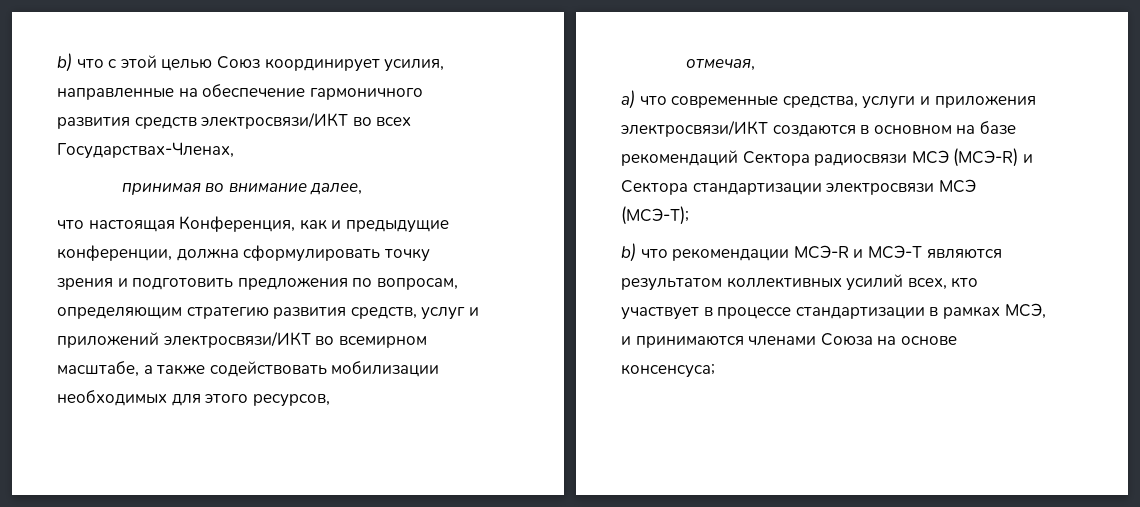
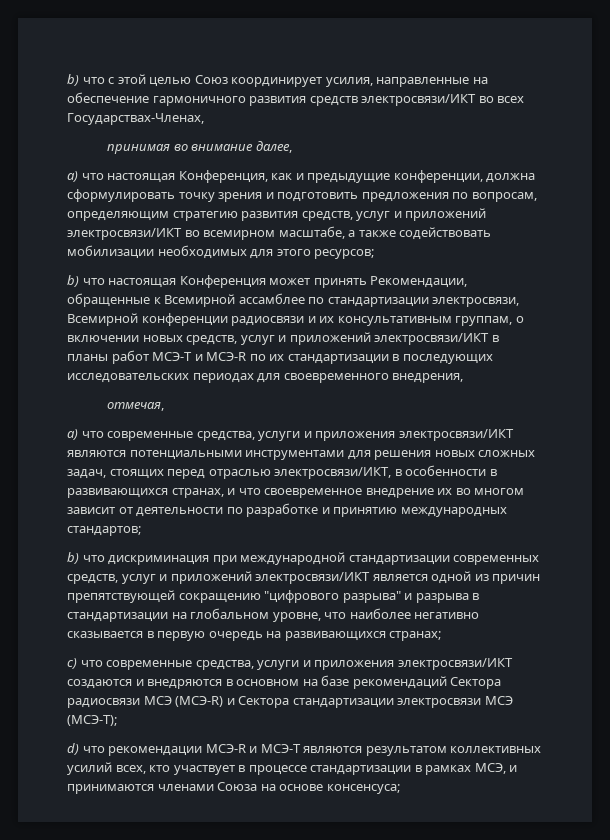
(363, 188) none -> [67,171,78,182] a)
[252,394,330,407] ресурсов, -> [314,249,375,259] [67,275,468,288] [67,293,520,307] [67,313,524,326] [67,332,499,345] [67,350,493,364] [67,373,464,383] ресурсов; // b) что настоящая Конференция может принять Рекомендации, обращенные к Всемирной ассамблее по стандартизации электросвязи, Всемирной конференции радиосвязи и их консультативным группам, о включении новых средств, услуг и приложений электросвязи/ИКТ в планы работ МСЭ-T и МСЭ-R по их стандартизации в последующих исследовательских периодах для своевременного внедрения,
[772,125,856,137] создаются -> [67,450,536,460] [67,465,497,479] [67,488,525,498] [67,503,507,517] [67,526,141,536] [67,552,540,565] [67,571,541,584] [67,590,480,603] [67,608,480,622] [67,631,442,641] [67,658,513,670] [67,679,223,689] являются потенциальными инструментами для решения новых сложных задач, стоящих перед отраслью электросвязи/ИКТ, в особенности в развивающихся странах, и что своевременное внедрение их во многом зависит от деятельности по разработке и принятию международных стандартов; // b) что дискриминация при международной стандартизации современных средств, услуг и приложений электросвязи/ИКТ является одной из причин препятствующей сокращению "цифрового разрыва" и разрыва в стандартизации на глобальном уровне, что наиболее негативно сказывается в первую очередь на развивающихся странах; // c) что современные средства, услуги и приложения электросвязи/ИКТ создаются и внедряются
[621,243,636,262] b) -> [67,743,79,755] d)

